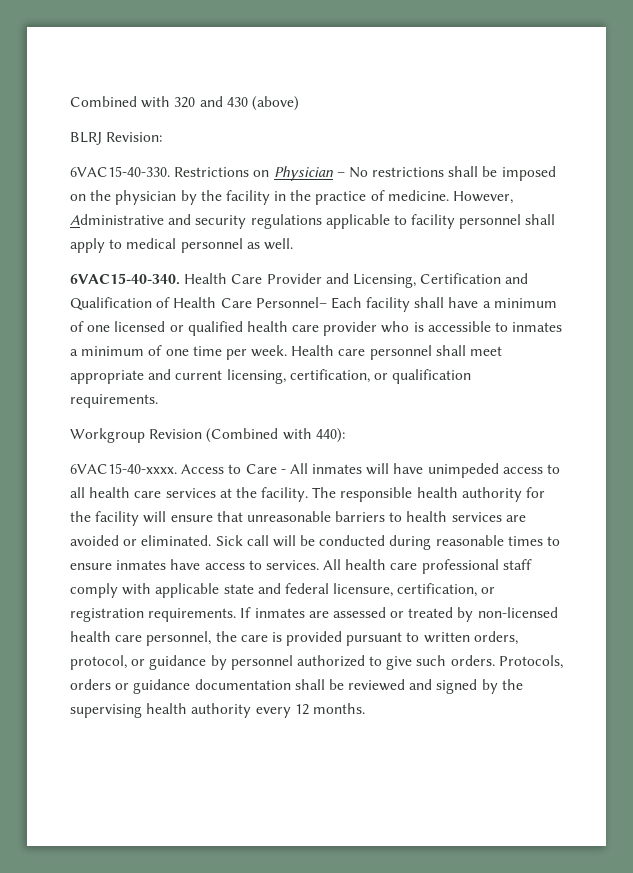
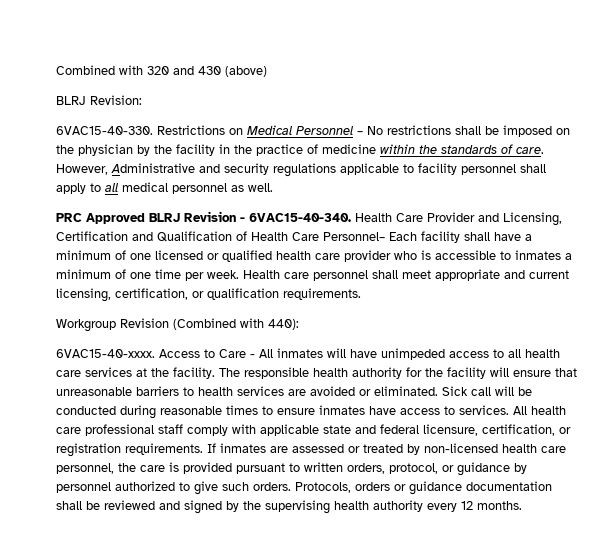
[273,166,333,181] Physician -> [247,125,354,135] Medical Personnel
[387,190,449,201] medicine. -> [322,144,544,154] medicine within the standards of care.
(123, 244) none -> [105,183,119,192] all
(293, 244) none -> [56,211,245,224] PRC Approved BLRJ Revision -

